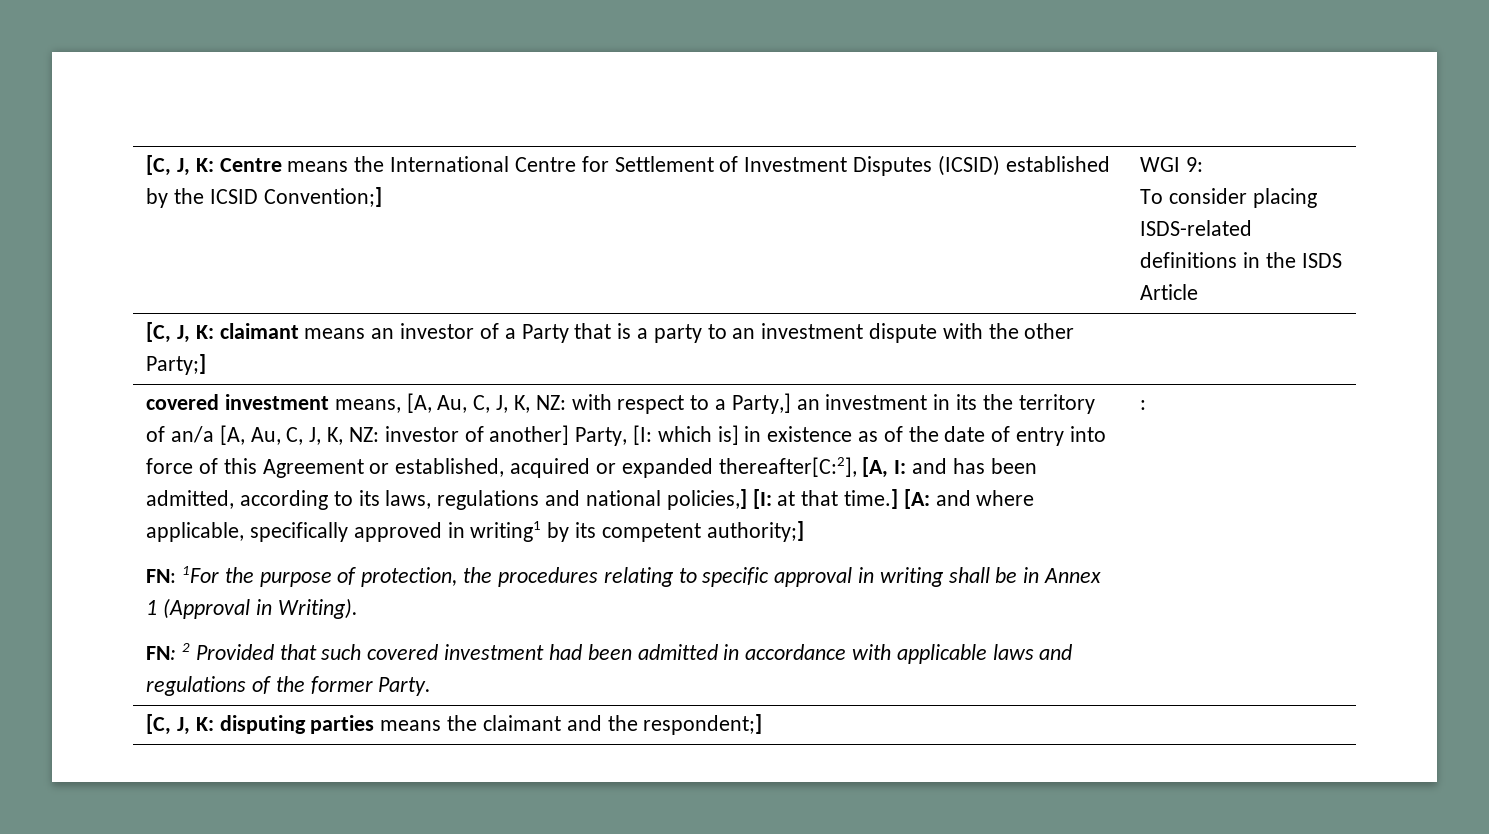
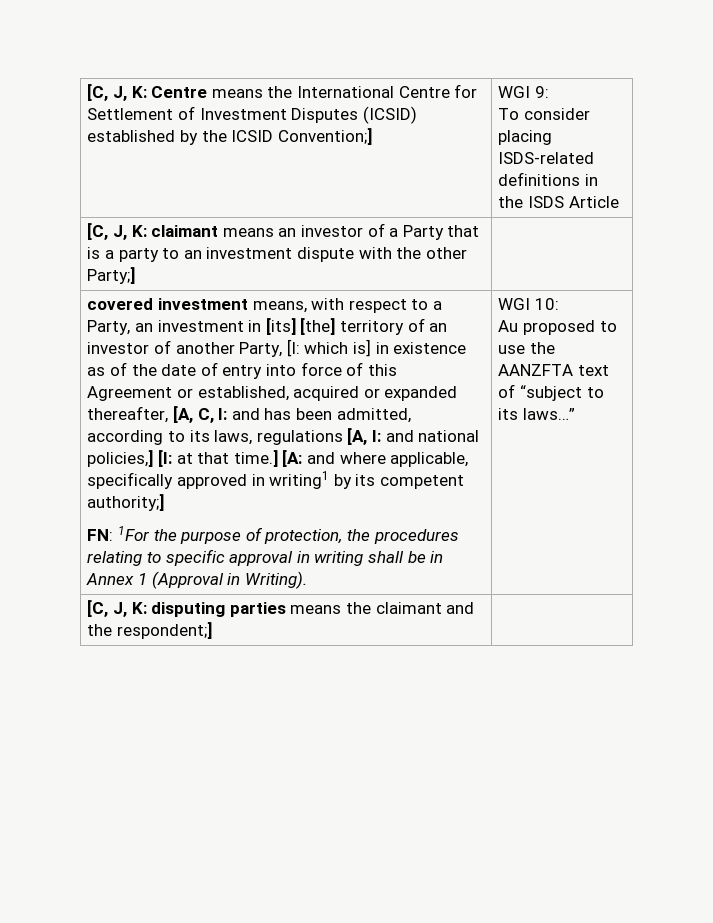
[406,393,566,413] [A, Au, C, J, K, NZ: -> (307, 307) none
[731,393,791,414] Party,] -> [87,320,131,335] Party,
[955,394,1095,414] [146,425,570,445] its the territory of an/a [A, Au, C, J, K, NZ: investor of another] -> [265,318,448,335] [87,340,235,354] [its] [the] territory of an investor of another
[718,457,889,478] thereafter[C:2], [A, -> [87,406,214,423] thereafter, [A, C,
(540, 500) none -> [347,428,381,445] [A, I:
[146,643,1073,664] [146,676,432,696] [1140,400,1147,410] // FN: 2 Provided that such covered investment had been admitted in accordance with applicable laws and regulations of the former Party. | : -> [498,298,559,310] [498,320,617,335] [498,342,555,354] [498,364,609,376] [498,384,604,401] [498,408,575,420] | WGI 10: // Au proposed to use the AANZFTA text of “subject to its laws…”

